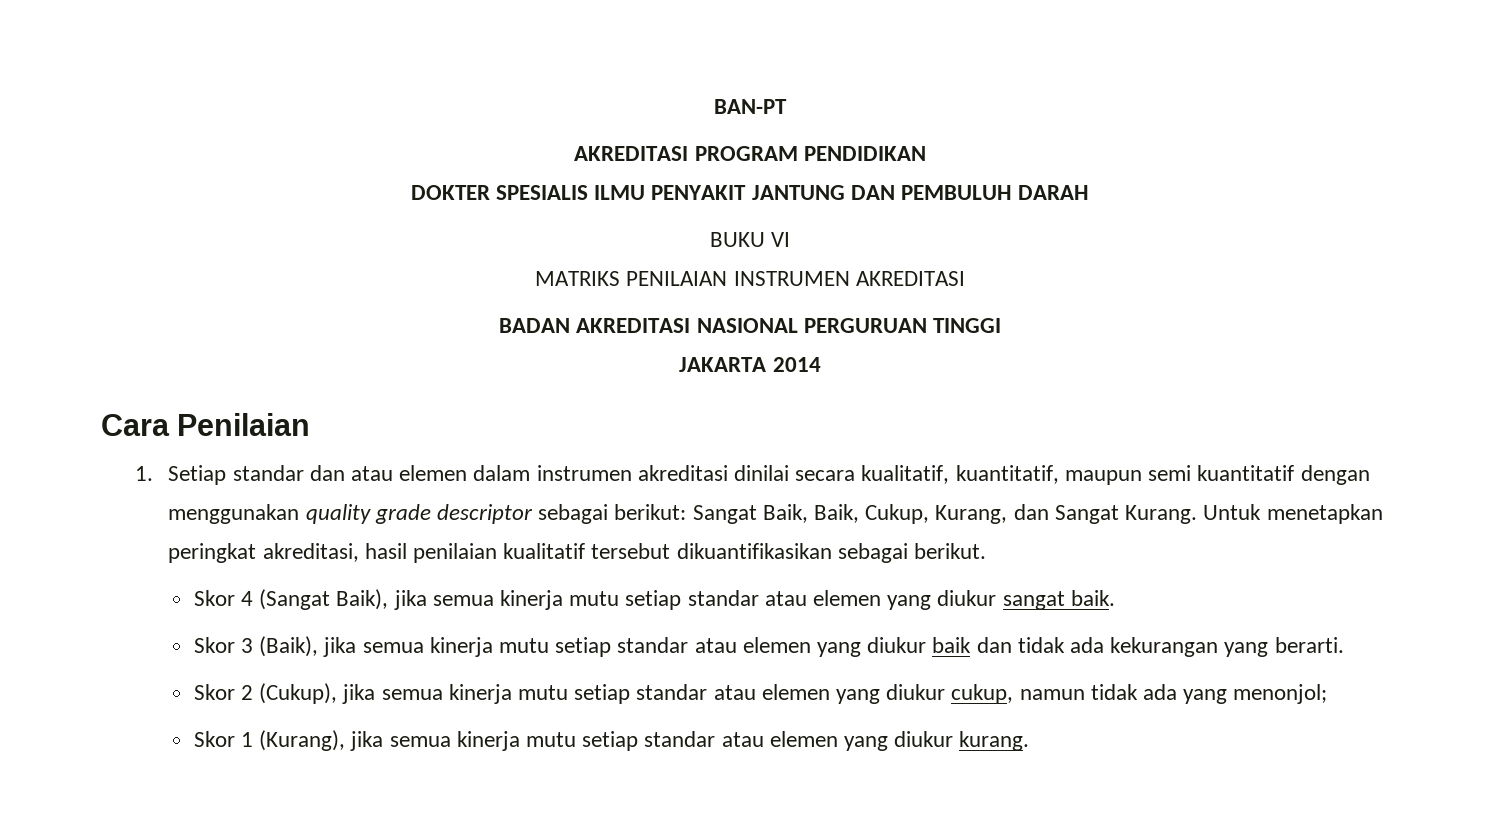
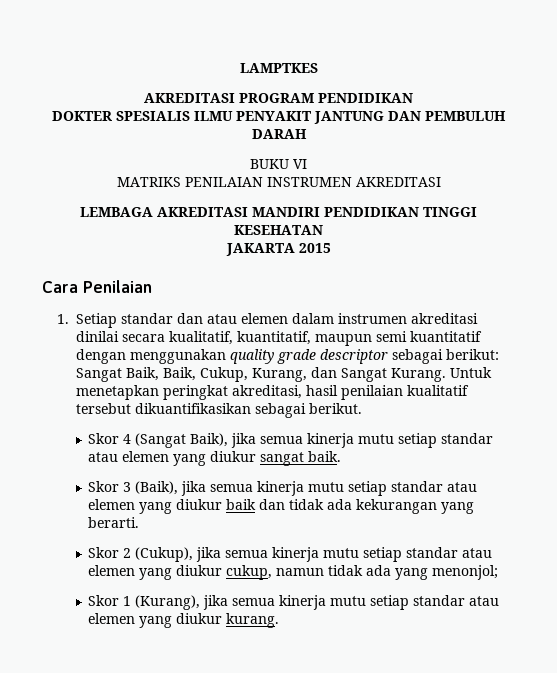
[714,99,787,114] BAN-PT -> [239,63,318,73] LAMPTKES
[499,318,927,333] BADAN AKREDITASI NASIONAL PERGURUAN -> [80,207,419,217] LEMBAGA AKREDITASI MANDIRI PENDIDIKAN
(1001, 325) none -> [234,225,323,235] KESEHATAN
[772,357,821,372] 2014 -> [298,243,331,253] 2015

